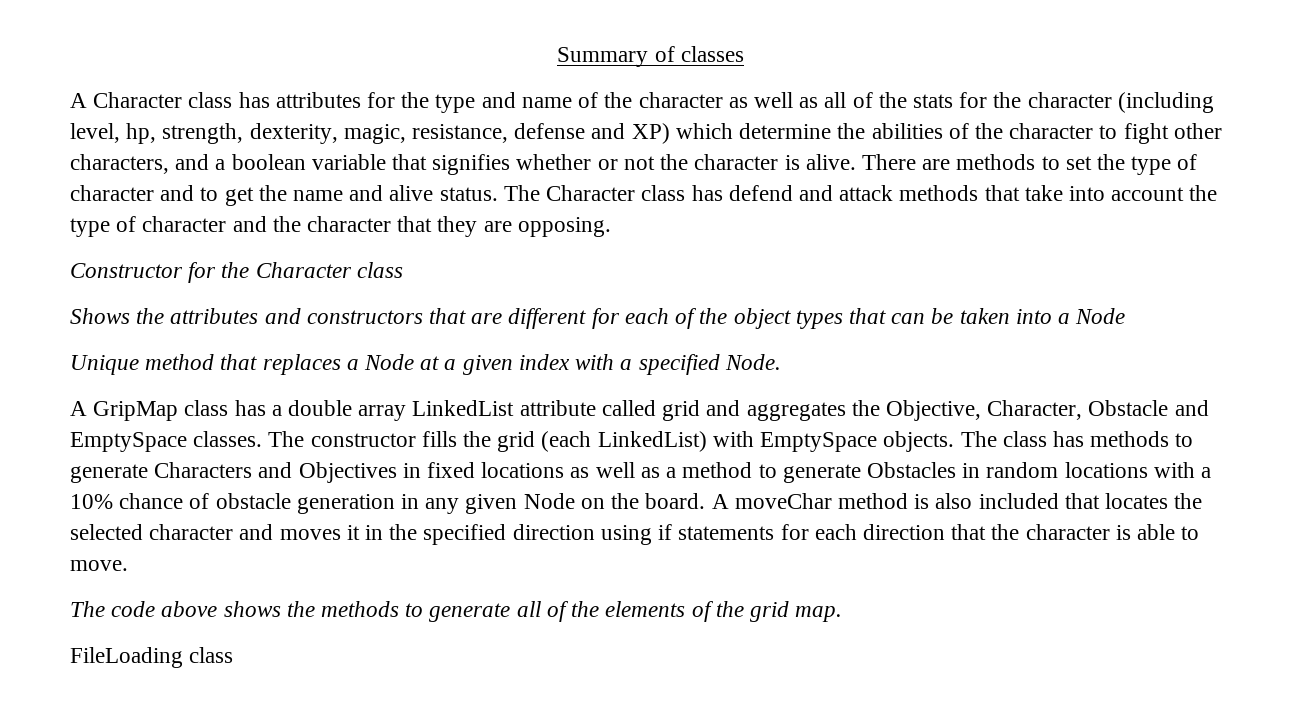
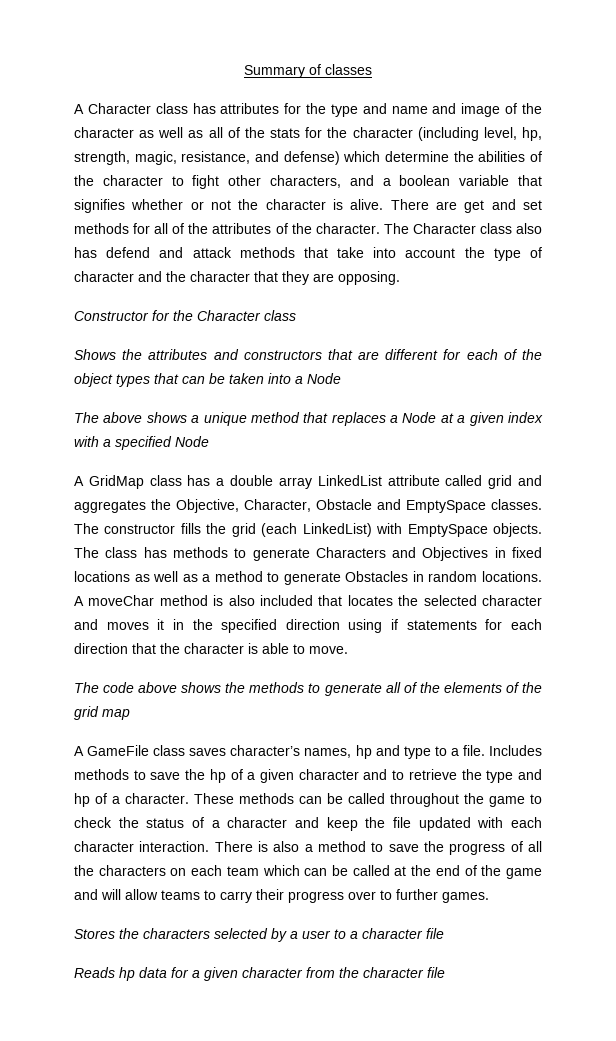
(572, 102) none -> [432,103,501,117] and image
[249,123,338,144] dexterity, -> (130, 158) none
[514,123,670,144] defense and XP) -> [254,151,340,165] and defense)
[956,154,1198,175] [70,185,498,206] methods to set the type of character and to get the name and alive status. -> [464,199,542,213] [74,223,380,234] get and set methods for all of the attributes of the character.
(686, 193) none -> [516,223,542,234] also
[70,355,139,375] Unique -> [74,412,247,426] The above shows a unique
[724,354,781,370] [70,401,179,421] Node. // A GripMap -> [175,436,209,447] [74,475,144,489] Node // A GridMap
[1064,462,1211,478] [70,493,706,514] locations with a 10% chance of obstacle generation in any given Node on the board. -> [482,571,542,582] locations.
[795,606,843,622] [70,647,234,668] map. // FileLoading class -> [102,709,130,720] [74,745,542,759] [74,769,543,783] [74,793,542,807] [74,817,542,831] [74,841,542,855] [74,865,542,879] [74,889,489,903] [74,928,444,942] [74,967,445,981] map // A GameFile class saves character’s names, hp and type to a file. Includes methods to save the hp of a given character and to retrieve the type and hp of a character. These methods can be called throughout the game to check the status of a character and keep the file updated with each character interaction. There is also a method to save the progress of all the characters on each team which can be called at the end of the game and will allow teams to carry their progress over to further games. // Stores the characters selected by a user to a character file // Reads hp data for a given character from the character file

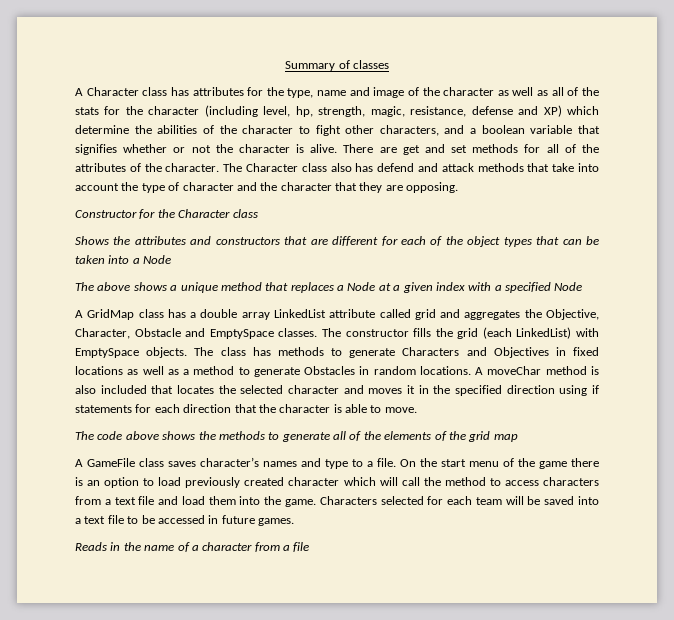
[330,103,387,117] type and -> [287,88,314,98] type,
[254,151,340,165] and defense) -> [471,105,562,117] defense and XP)
[304,745,372,759] names, hp -> [263,461,297,467] names
[488,745,542,756] [74,769,543,783] [74,793,542,807] [74,817,542,831] [74,841,542,855] [74,865,542,879] [74,889,489,903] [74,928,444,942] [74,967,424,981] Includes methods to save the hp of a given character and to retrieve the type and hp of a character. These methods can be called throughout the game to check the status of a character and keep the file updated with each character interaction. There is also a method to save the progress of all the characters on each team which can be called at the end of the game and will allow teams to carry their progress over to further games. // Stores the characters selected by a user to a character file // Reads hp data for a given character from the character -> [400,458,599,469] [75,477,599,488] [75,496,599,507] [75,515,294,526] [75,542,290,552] On the start menu of the game there is an option to load previously created character which will call the method to access characters from a text file and load them into the game. Characters selected for each team will be saved into a text file to be accessed in future games. // Reads in the name of a character from a

